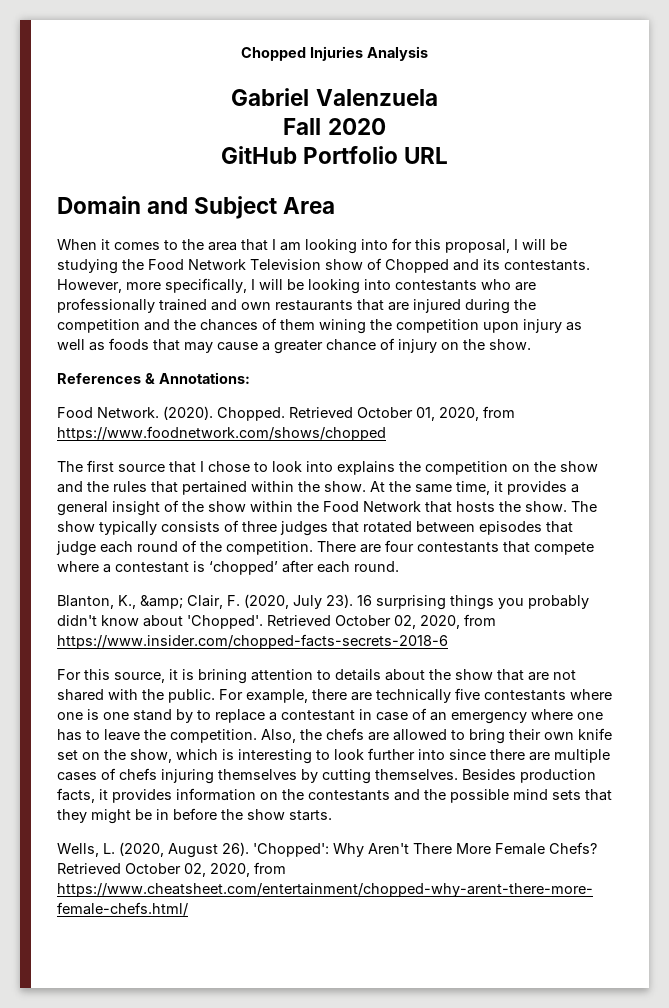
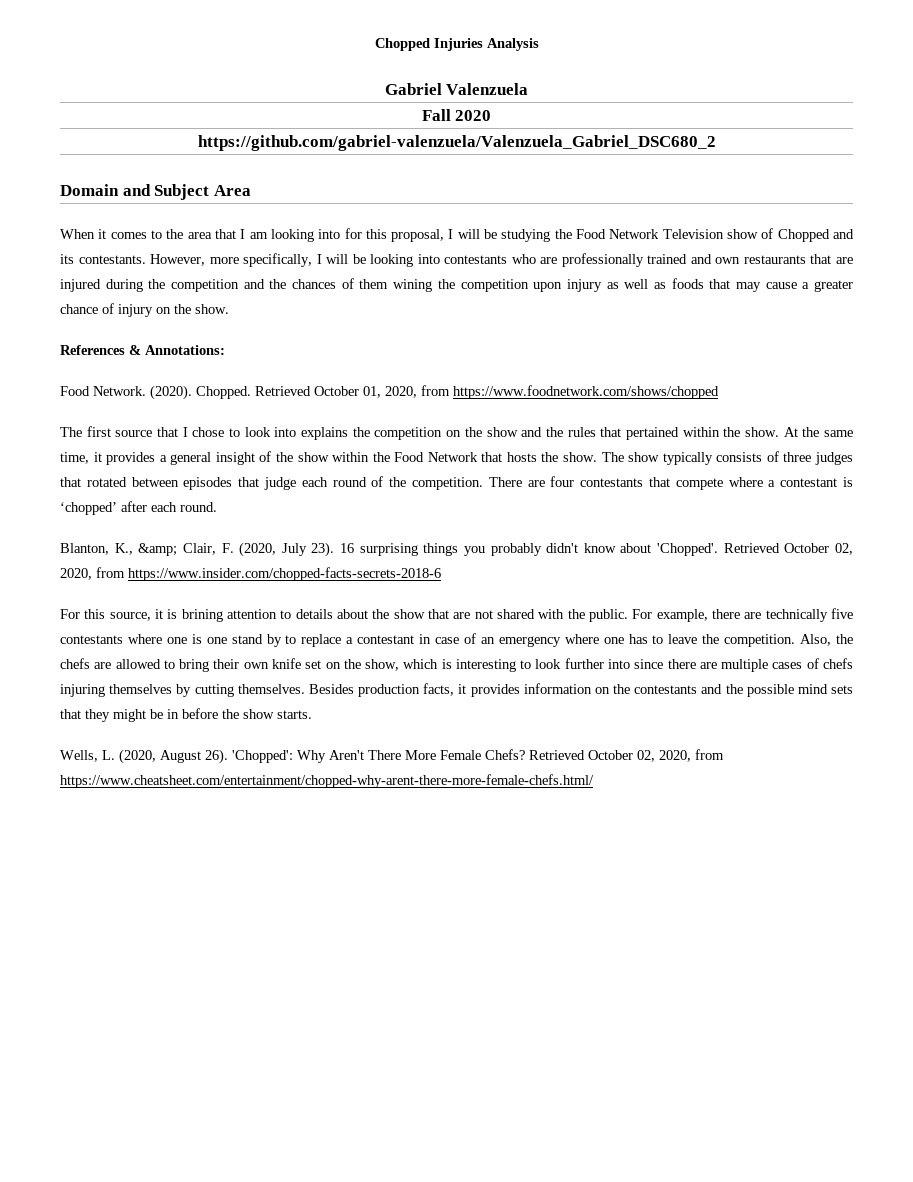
[220,146,449,164] GitHub Portfolio URL -> [197,135,716,151] https://github.com/gabriel-valenzuela/Valenzuela_Gabriel_DSC680_2

